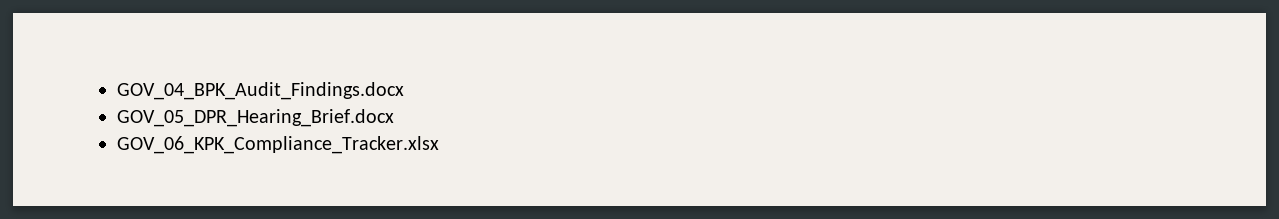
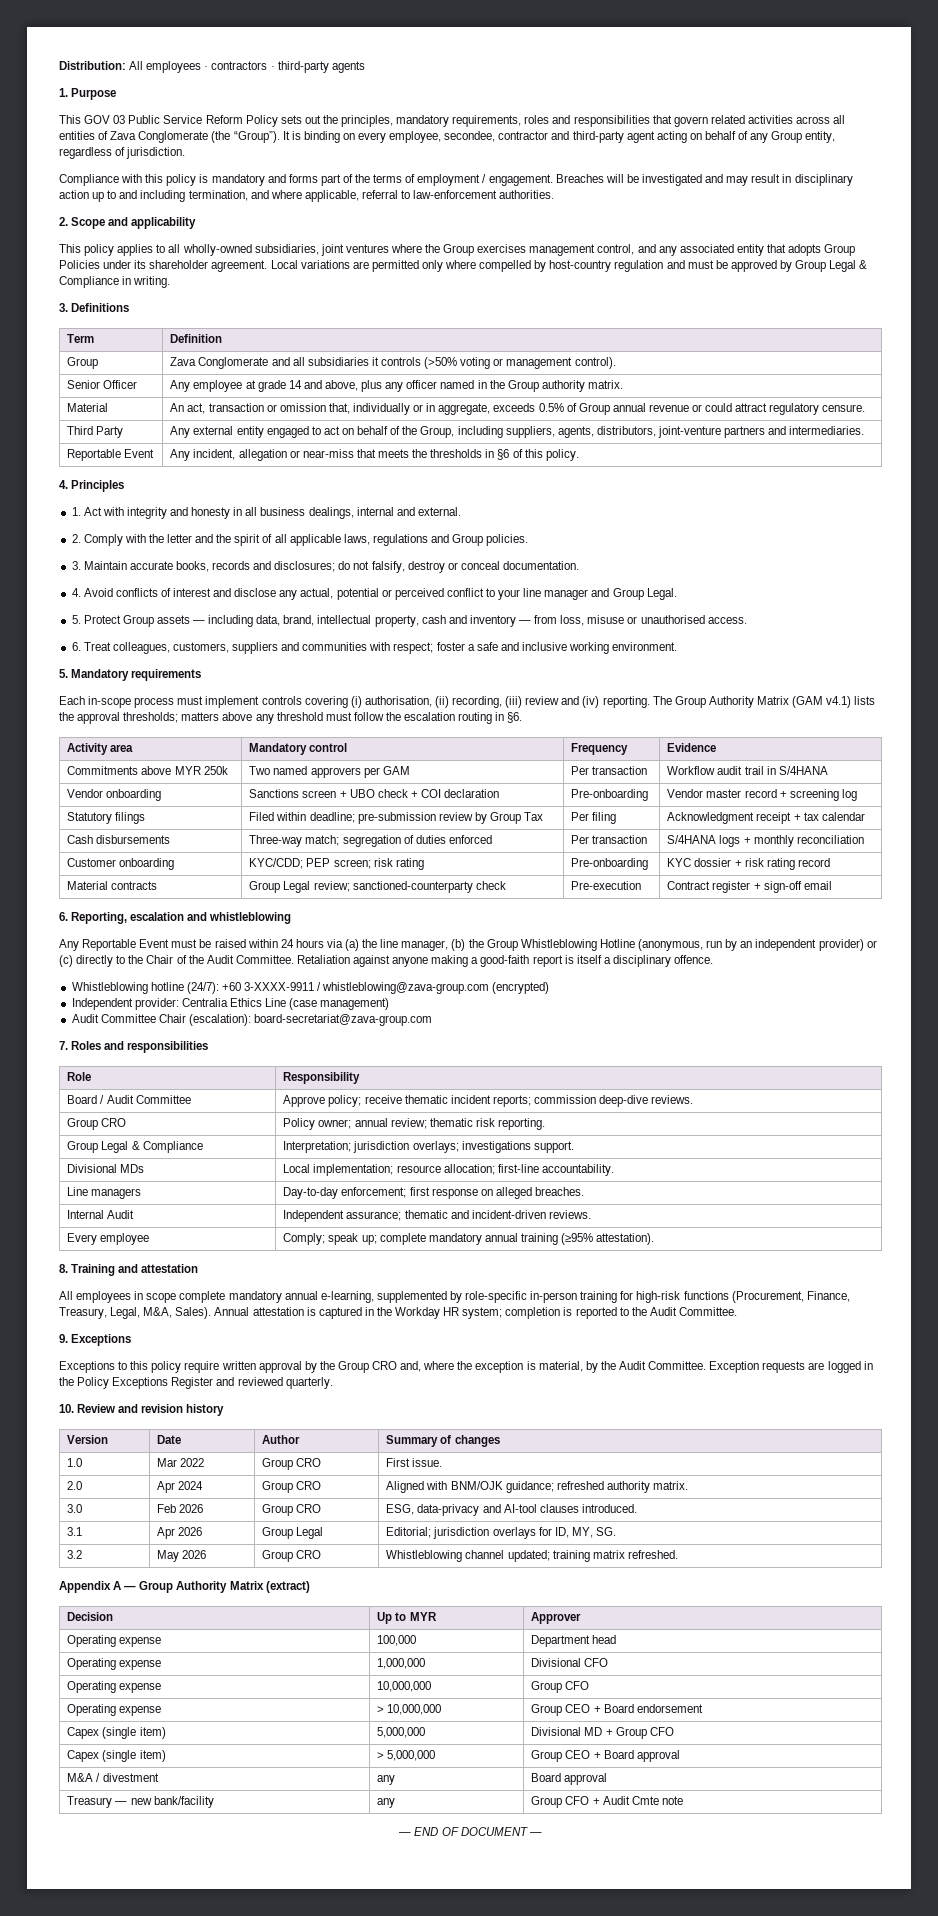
[117,82,404,100] [117,109,394,127] [117,136,439,154] GOV_04_BPK_Audit_Findings.docx // GOV_05_DPR_Hearing_Brief.docx // GOV_06_KPK_Compliance_Tracker.xlsx -> [59,61,365,73] [59,88,117,100] [59,115,846,127] [59,131,836,143] [59,147,186,159] [59,174,853,186] [59,190,555,202] [59,217,197,229] [59,244,856,256] [59,260,868,272] [59,276,171,288] [59,303,130,312] [67,334,95,343] [170,334,223,343] [67,357,99,369] [170,357,616,369] [67,380,138,389] [170,380,623,392] [67,403,109,412] [170,403,866,415] [67,426,124,438] [170,426,865,438] [67,449,155,461] [170,449,579,461] [59,480,125,492] [71,507,461,519] [71,534,529,546] [71,561,580,573] [71,588,677,600] [71,615,747,627] [71,642,678,654] [59,669,202,681] [59,696,876,708] [59,712,523,724] [67,743,134,755] [249,743,348,755] [571,743,629,755] [667,743,717,752] [67,766,228,775] [249,766,410,778] [571,766,648,775] [667,766,828,775] [67,789,162,801] [249,789,500,798] [571,789,649,801] [667,789,857,801] [67,812,146,824] [249,812,544,824] [571,812,617,824] [667,812,865,824] [67,835,171,844] [249,835,492,847] [571,835,648,844] [667,835,864,847] [67,858,175,870] [249,858,424,870] [571,858,649,870] [667,858,830,870] [67,881,158,890] [249,881,506,893] [571,881,642,890] [667,881,832,893] [59,912,292,924] [59,939,877,951] [59,955,714,967] [71,982,550,994] [71,998,390,1010] [71,1014,433,1026] [59,1041,209,1053] [67,1072,92,1081] [283,1072,361,1084] [67,1095,191,1104] [283,1095,694,1107] [67,1118,127,1130] [283,1118,545,1130] [67,1141,203,1153] [283,1141,574,1153] [67,1164,145,1173] [283,1164,614,1176] [67,1187,142,1199] [283,1187,584,1199] [67,1210,135,1219] [283,1210,591,1222] [67,1233,150,1245] [283,1233,655,1245] [59,1264,199,1276] [59,1291,850,1303] [59,1307,737,1319] [59,1334,132,1346] [59,1361,873,1373] [59,1377,333,1389] [59,1404,225,1416] [67,1435,109,1444] [157,1435,182,1444] [262,1435,301,1444] [386,1435,500,1447] [67,1458,83,1467] [157,1458,205,1467] [262,1458,322,1470] [386,1458,443,1467] [67,1481,83,1490] [157,1481,204,1493] [262,1481,322,1493] [386,1481,688,1493] [67,1504,83,1513] [157,1504,204,1513] [262,1504,322,1516] [386,1504,637,1516] [67,1527,83,1536] [157,1527,203,1539] [262,1527,324,1539] [386,1527,616,1539] [67,1550,83,1559] [157,1550,207,1562] [262,1550,322,1562] [386,1550,678,1562] [59,1581,310,1593] [67,1612,114,1621] [377,1612,437,1624] [531,1612,582,1624] [67,1635,162,1647] [377,1635,417,1646] [531,1635,617,1647] [67,1658,162,1670] [377,1658,426,1669] [531,1658,609,1667] [67,1681,162,1693] [377,1681,432,1692] [531,1681,590,1693] [67,1704,162,1716] [377,1704,442,1715] [531,1704,703,1716] [67,1727,166,1739] [377,1727,426,1738] [531,1727,674,1739] [67,1750,166,1762] [377,1750,436,1761] [531,1750,680,1762] [67,1773,159,1782] [377,1775,396,1785] [531,1773,608,1785] [67,1796,214,1808] [377,1798,396,1808] [531,1796,683,1808] [398,1827,542,1836] Distribution: All employees · contractors · third-party agents // 1. Purpose // This GOV 03 Public Service Reform Policy sets out the principles, mandatory requirements, roles and responsibilities that govern related activities across all entities of Zava Conglomerate (the “Group”). It is binding on every employee, secondee, contractor and third-party agent acting on behalf of any Group entity, regardless of jurisdiction. // Compliance with this policy is mandatory and forms part of the terms of employment / engagement. Breaches will be investigated and may result in disciplinary action up to and including termination, and where applicable, referral to law-enforcement authorities. // 2. Scope and applicability // This policy applies to all wholly-owned subsidiaries, joint ventures where the Group exercises management control, and any associated entity that adopts Group Policies under its shareholder agreement. Local variations are permitted only where compelled by host-country regulation and must be approved by Group Legal & Compliance in writing. // 3. Definitions // Term | Definition // Group | Zava Conglomerate and all subsidiaries it controls (>50% voting or management control). // Senior Officer | Any employee at grade 14 and above, plus any officer named in the Group authority matrix. // Material | An act, transaction or omission that, individually or in aggregate, exceeds 0.5% of Group annual revenue or could attract regulatory censure. // Third Party | Any external entity engaged to act on behalf of the Group, including suppliers, agents, distributors, joint-venture partners and intermediaries. // Reportable Event | Any incident, allegation or near-miss that meets the thresholds in §6 of this policy. // 4. Principles // 1. Act with integrity and honesty in all business dealings, internal and external. // 2. Comply with the letter and the spirit of all applicable laws, regulations and Group policies. // 3. Maintain accurate books, records and disclosures; do not falsify, destroy or conceal documentation. // 4. Avoid conflicts of interest and disclose any actual, potential or perceived conflict to your line manager and Group Legal. // 5. Protect Group assets — including data, brand, intellectual property, cash and inventory — from loss, misuse or unauthorised access. // 6. Treat colleagues, customers, suppliers and communities with respect; foster a safe and inclusive working environment. // 5. Mandatory requirements // Each in-scope process must implement controls covering (i) authorisation, (ii) recording, (iii) review and (iv) reporting. The Group Authority Matrix (GAM v4.1) lists the approval thresholds; matters above any threshold must follow the escalation routing in §6. // Activity area | Mandatory control | Frequency | Evidence // Commitments above MYR 250k | Two named approvers per GAM | Per transaction | Workflow audit trail in S/4HANA // Vendor onboarding | Sanctions screen + UBO check + COI declaration | Pre-onboarding | Vendor master record + screening log // Statutory filings | Filed within deadline; pre-submission review by Group Tax | Per filing | Acknowledgment receipt + tax calendar // Cash disbursements | Three-way match; segregation of duties enforced | Per transaction | S/4HANA logs + monthly reconciliation // Customer onboarding | KYC/CDD; PEP screen; risk rating | Pre-onboarding | KYC dossier + risk rating record // Material contracts | Group Legal review; sanctioned-counterparty check | Pre-execution | Contract register + sign-off email // 6. Reporting, escalation and whistleblowing // Any Reportable Event must be raised within 24 hours via (a) the line manager, (b) the Group Whistleblowing Hotline (anonymous, run by an independent provider) or (c) directly to the Chair of the Audit Committee. Retaliation against anyone making a good-faith report is itself a disciplinary offence. // Whistleblowing hotline (24/7): +60 3-XXXX-9911 / whistleblowing@zava-group.com (encrypted) // Independent provider: Centralia Ethics Line (case management) // Audit Committee Chair (escalation): board-secretariat@zava-group.com // 7. Roles and responsibilities // Role | Responsibility // Board / Audit Committee | Approve policy; receive thematic incident reports; commission deep-dive reviews. // Group CRO | Policy owner; annual review; thematic risk reporting. // Group Legal & Compliance | Interpretation; jurisdiction overlays; investigations support. // Divisional MDs | Local implementation; resource allocation; first-line accountability. // Line managers | Day-to-day enforcement; first response on alleged breaches. // Internal Audit | Independent assurance; thematic and incident-driven reviews. // Every employee | Comply; speak up; complete mandatory annual training (≥95% attestation). // 8. Training and attestation // All employees in scope complete mandatory annual e-learning, supplemented by role-specific in-person training for high-risk functions (Procurement, Finance, Treasury, Legal, M&A, Sales). Annual attestation is captured in the Workday HR system; completion is reported to the Audit Committee. // 9. Exceptions // Exceptions to this policy require written approval by the Group CRO and, where the exception is material, by the Audit Committee. Exception requests are logged in the Policy Exceptions Register and reviewed quarterly. // 10. Review and revision history // Version | Date | Author | Summary of changes // 1.0 | Mar 2022 | Group CRO | First issue. // 2.0 | Apr 2024 | Group CRO | Aligned with BNM/OJK guidance; refreshed authority matrix. // 3.0 | Feb 2026 | Group CRO | ESG, data-privacy and AI-tool clauses introduced. // 3.1 | Apr 2026 | Group Legal | Editorial; jurisdiction overlays for ID, MY, SG. // 3.2 | May 2026 | Group CRO | Whistleblowing channel updated; training matrix refreshed. // Appendix A — Group Authority Matrix (extract) // Decision | Up to MYR | Approver // Operating expense | 100,000 | Department head // Operating expense | 1,000,000 | Divisional CFO // Operating expense | 10,000,000 | Group CFO // Operating expense | > 10,000,000 | Group CEO + Board endorsement // Capex (single item) | 5,000,000 | Divisional MD + Group CFO // Capex (single item) | > 5,000,000 | Group CEO + Board approval // M&A / divestment | any | Board approval // Treasury — new bank/facility | any | Group CFO + Audit Cmte note // — END OF DOCUMENT —

